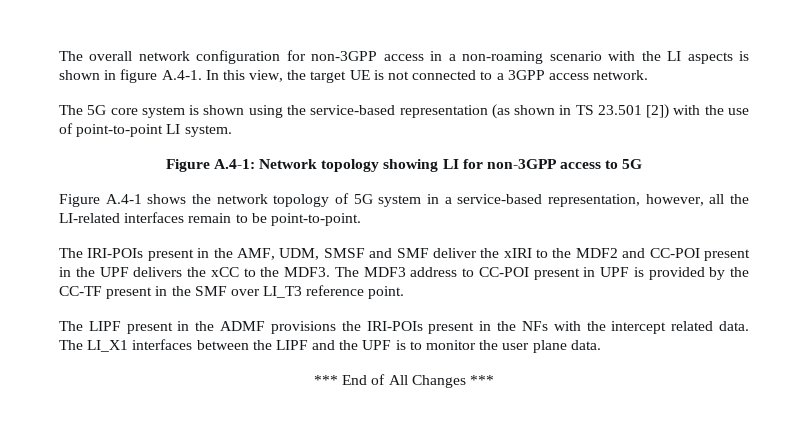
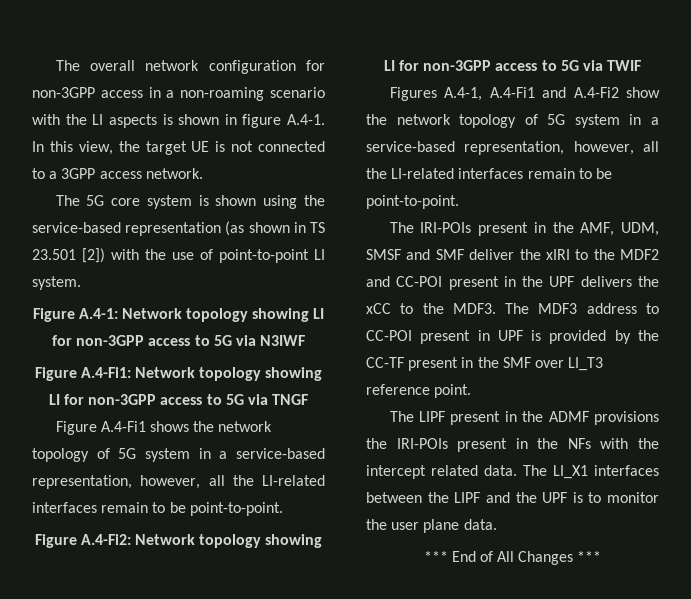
[59,194,142,207] // Figure A.4-1 -> [235,335,306,346] [34,367,323,381] [48,394,309,405] [55,421,146,435] via N3IWF // Figure A.4-Fi1: Network topology showing LI for non-3GPP access to 5G via TNGF // Figure A.4-Fi1
(361, 219) none -> [34,534,323,548] [383,60,642,71] [389,87,660,101] [366,114,659,128] [366,141,659,155] [366,168,612,179] [366,195,459,209] // Figure A.4-Fi2: Network topology showing LI for non-3GPP access to 5G via TWIF // Figures A.4-1, A.4-Fi1 and A.4-Fi2 show the network topology of 5G system in a service-based representation, however, all the LI-related interfaces remain to be point-to-point.

